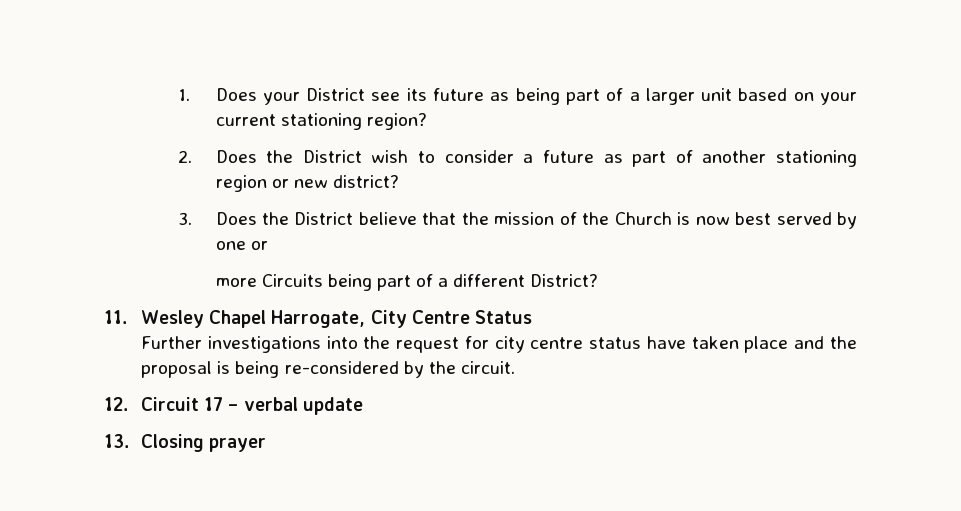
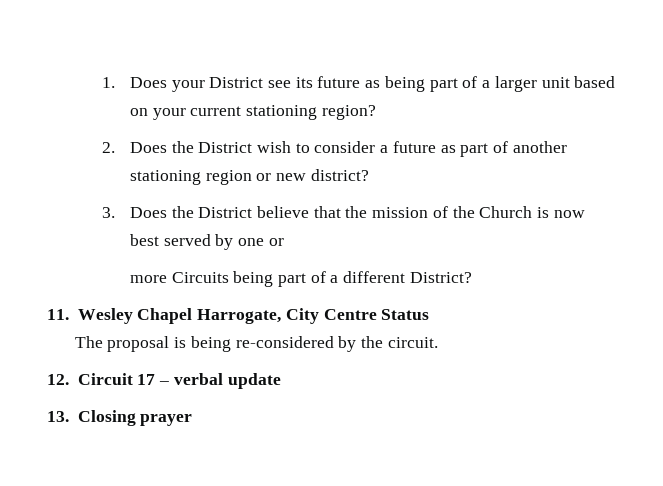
[141,336,857,353] Further investigations into the request for city centre status have taken place and the -> [74,336,103,348] The

